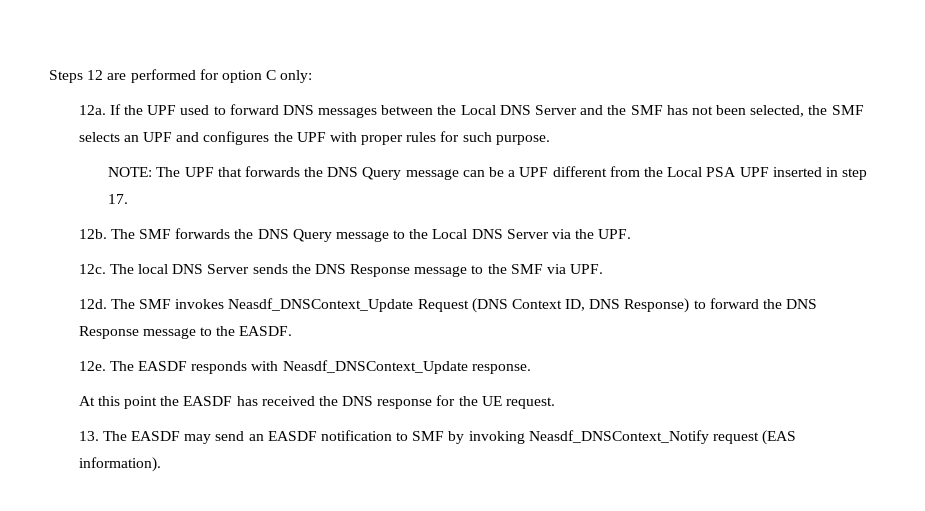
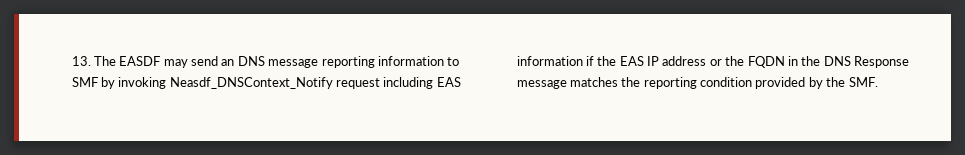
[49,69,313,83] [78,104,864,118] [78,131,550,145] [108,166,868,180] [108,194,129,204] [78,228,632,242] [78,264,604,277] [78,298,818,313] [78,326,293,339] [78,360,531,374] [78,395,555,409] Steps 12 are performed for option C only: // 12a. If the UPF used to forward DNS messages between the Local DNS Server and the SMF has not been selected, the SMF selects an UPF and configures the UPF with proper rules for such purpose. // NOTE: The UPF that forwards the DNS Query message can be a UPF different from the Local PSA UPF inserted in step 17. // 12b. The SMF forwards the DNS Query message to the Local DNS Server via the UPF. // 12c. The local DNS Server sends the DNS Response message to the SMF via UPF. // 12d. The SMF invokes Neasdf_DNSContext_Update Request (DNS Context ID, DNS Response) to forward the DNS Response message to the EASDF. // 12e. The EASDF responds with Neasdf_DNSContext_Update response. // At this point the EASDF has received the DNS response for the UE request. // -> (71, 61) none
[267,430,392,441] EASDF notification -> [237,56,444,68] DNS message reporting information
[762,430,797,445] [78,457,161,472] (EAS information). -> [383,77,461,89] [516,56,910,68] [516,77,878,89] including EAS information if the EAS IP address or the FQDN in the DNS Response message matches the reporting condition provided by the SMF.

